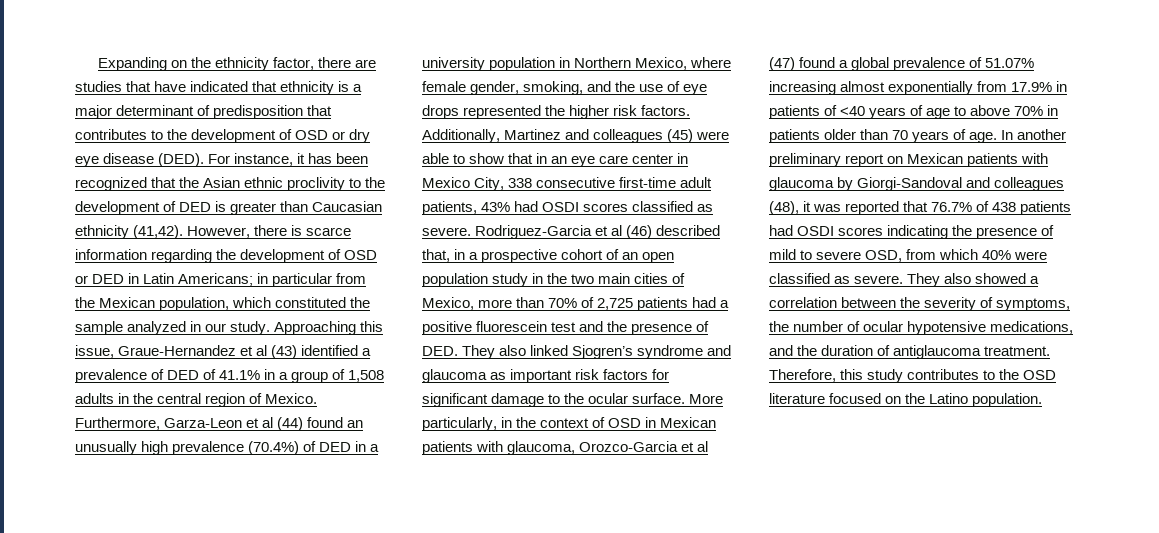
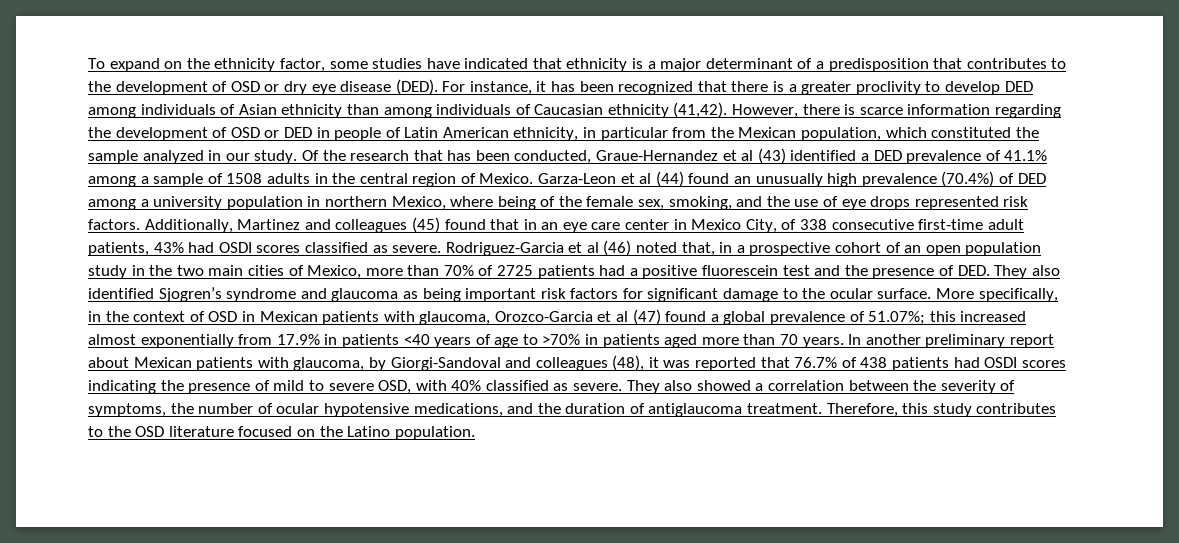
[97,57,167,71] Expanding -> [88,58,160,72] To expand
[317,57,376,68] [75,81,152,92] there are studies that -> [329,58,423,69] some studies
(211, 110) none -> [816,61,825,69] a
[179,177,386,191] [75,201,309,215] the Asian ethnic proclivity to the development of DED is greater than -> [731,81,1033,95] [88,104,531,118] there is a greater proclivity to develop DED among individuals of Asian ethnicity than among individuals of
[143,273,254,286] Latin Americans; -> [334,127,579,141] people of Latin American ethnicity,
[274,321,384,335] [75,345,114,358] Approaching this issue, -> [301,150,592,164] Of the research that has been conducted,
[75,369,385,383] prevalence of DED of 41.1% in a group of 1,508 -> [873,150,1048,164] [88,173,263,187] DED prevalence of 41.1% among a sample of 1508
[75,417,160,430] Furthermore, -> (534, 178) none
[355,441,367,452] in -> [88,199,136,210] among
[574,57,632,68] Northern -> [324,196,387,207] northern
[422,81,520,95] female gender, -> [497,196,665,210] being of the female sex,
[545,105,610,119] the higher -> (999, 203) none
[696,131,730,140] [422,153,505,164] were able to show -> [444,219,486,230] found
(505, 184) none -> [781,219,797,230] of
[656,225,721,236] described -> [636,242,678,253] noted
[597,298,634,310] 2,725 -> [497,265,534,276] 2725
[530,345,569,356] linked -> [88,288,154,299] identified
(507, 376) none -> [422,288,461,302] being
[422,417,497,431] particularly, -> [978,288,1058,302] specifically,
[985,58,1035,68] [769,81,836,95] 51.07% increasing -> [868,311,1027,325] 51.07%; this increased
[824,105,838,116] of -> (399, 341) none
[970,105,1059,116] [769,129,998,143] above 70% in patients older than 70 years of age. -> [542,334,844,348] >70% in patients aged more than 70 years.
[887,153,1049,167] [769,177,834,191] on Mexican patients with glaucoma -> [88,357,365,371] about Mexican patients with glaucoma,
[906,249,1048,260] from which 40% were -> [415,380,482,391] with 40%

